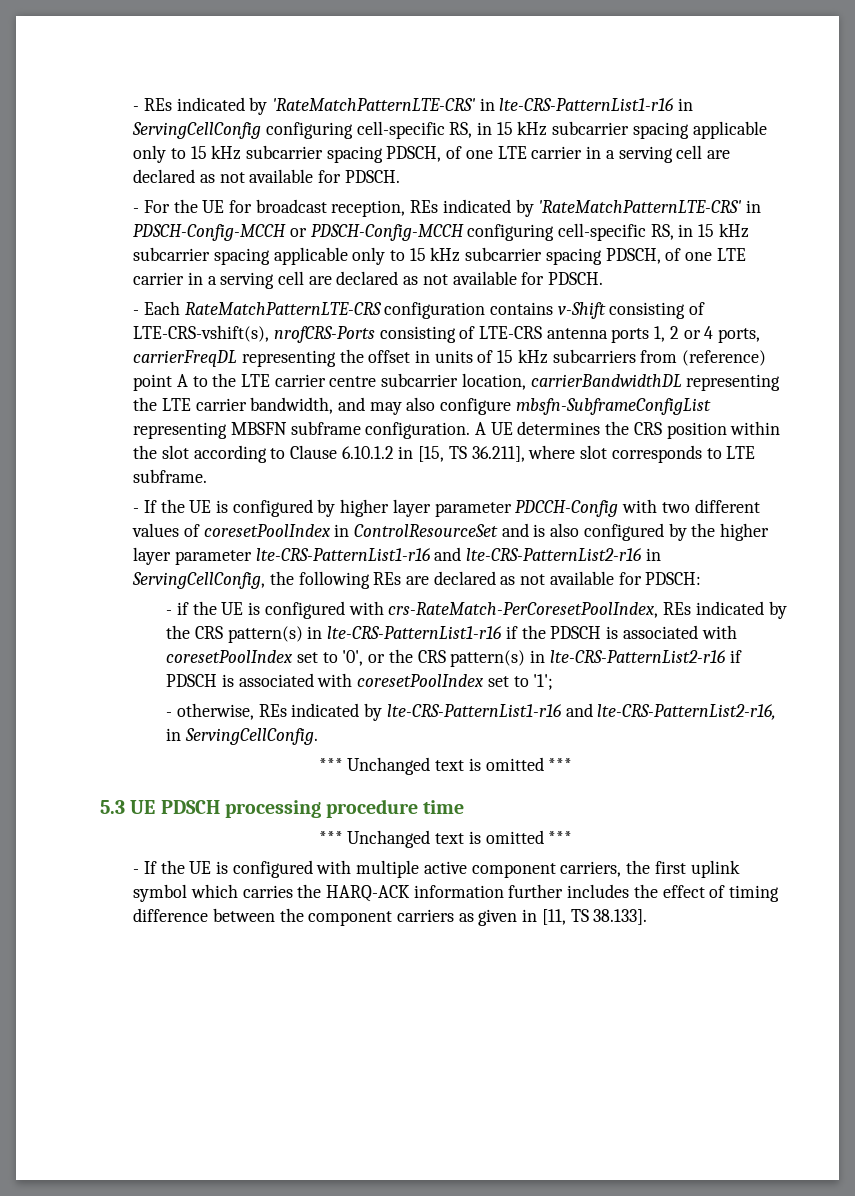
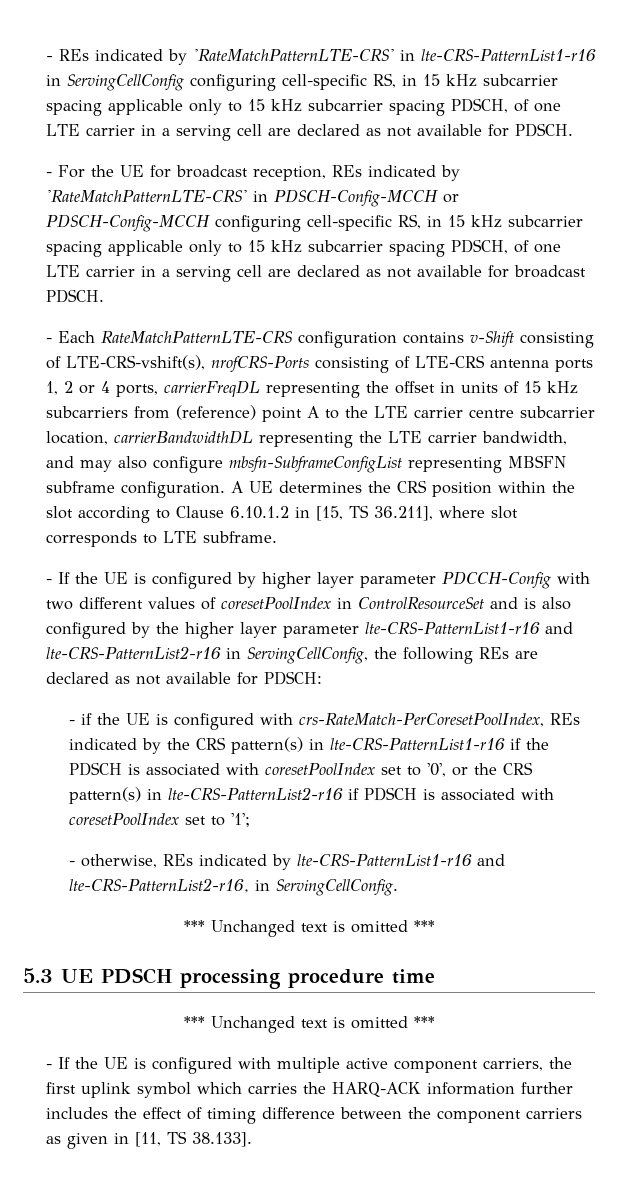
(545, 278) none -> [513,265,586,278] broadcast

